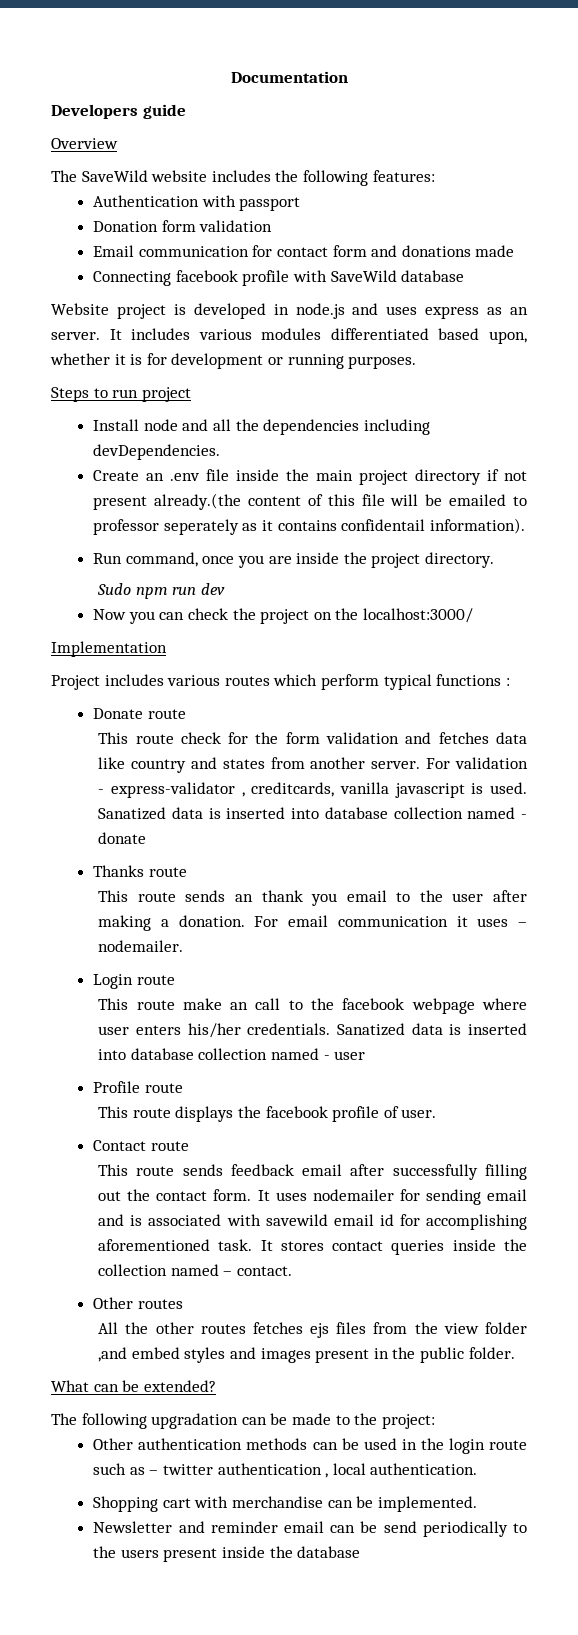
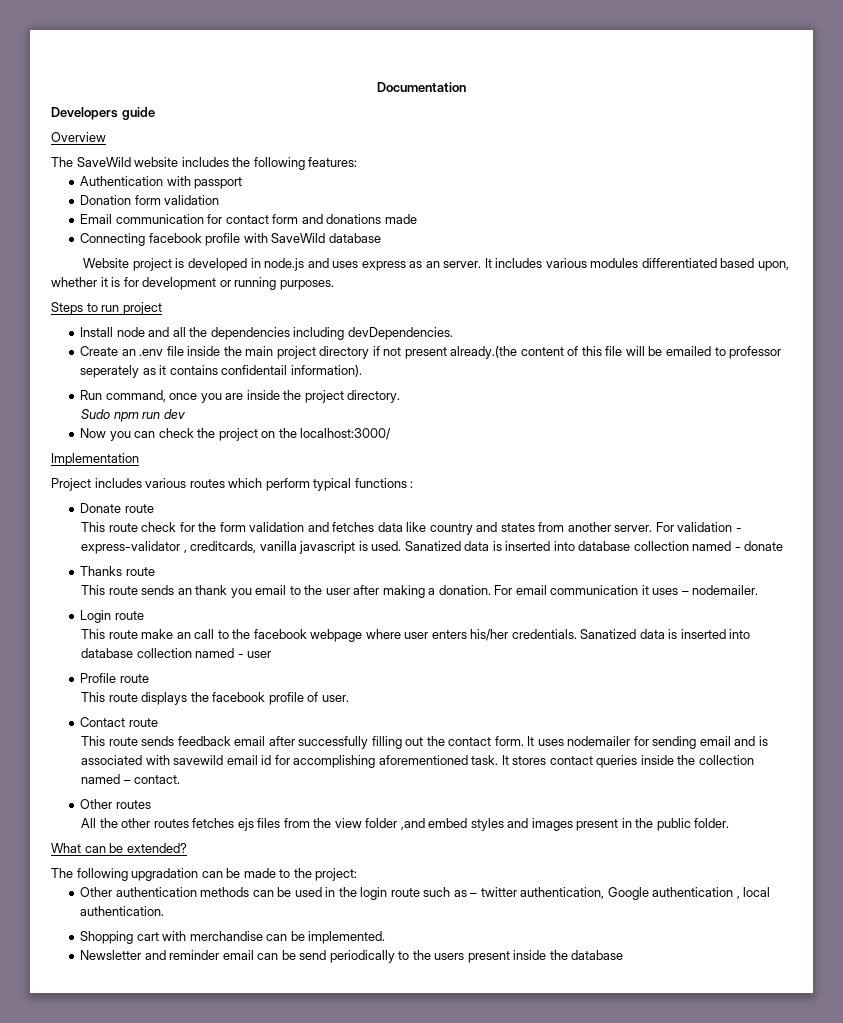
(214, 1469) none -> [520,887,649,900] authentication, Google

